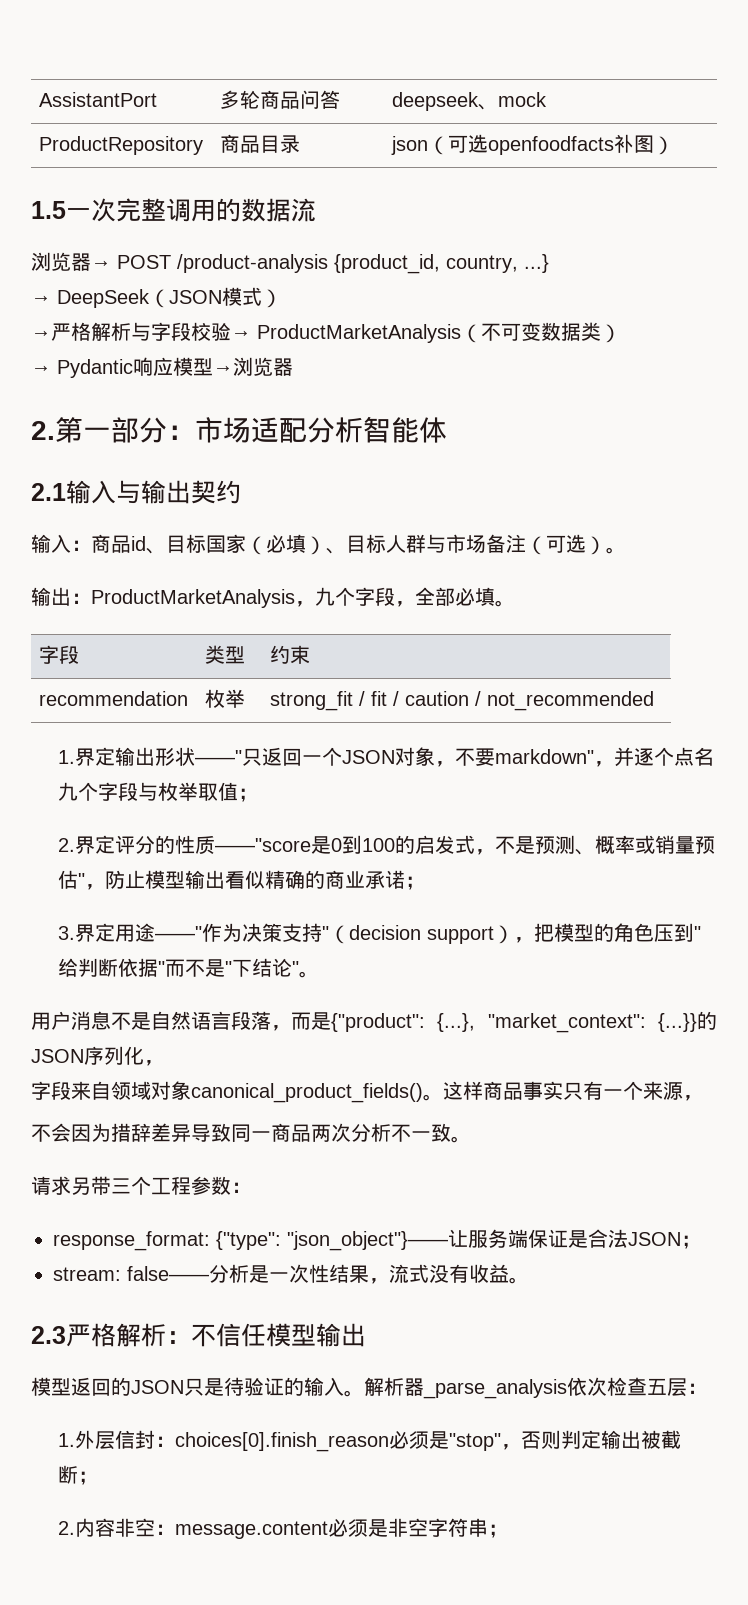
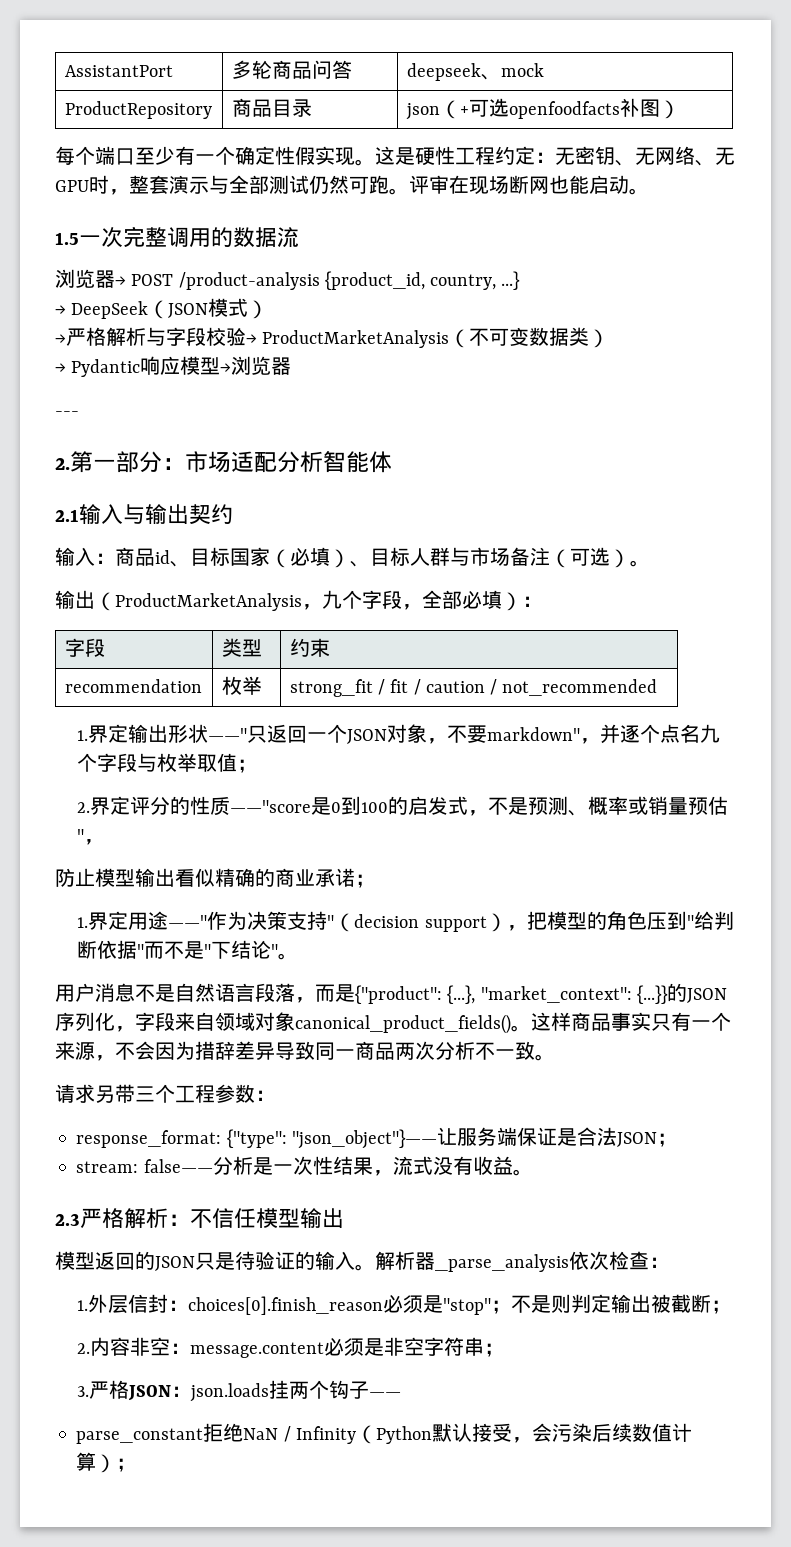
(449, 145) none -> [459,106,469,115] +
(675, 145) none -> [55,146,735,166] [55,175,649,195] // 每个端口至少有一个确定性假实现。这是硬性工程约定：无密钥、无网络、无GPU时，整套演示与全部测试仍然可跑。评审在现场断网也能启动。
(293, 367) none -> [55,411,79,416] // ---
[71,593,91,604] ： -> [95,592,115,611] （
[495,600,515,607] 。 -> [502,592,542,611] ）：
(105, 887) none -> (105, 842) //
[57,926,75,940] 3. -> [77,917,89,928] 1.
(164, 1063) // -> (135, 1029) none
(703, 1098) // -> (115, 1058) none
[647,1378,687,1397] 五层 -> (649, 1260) none
[500,1431,541,1450] ，否 -> [491,1295,552,1314] ；不是
(508, 1531) none -> [77,1380,402,1402] [76,1423,692,1444] [76,1452,137,1473] // 3.严格JSON：json.loads挂两个钩子—— // parse_constant拒绝NaN / Infinity（Python默认接受，会污染后续数值计算）；

